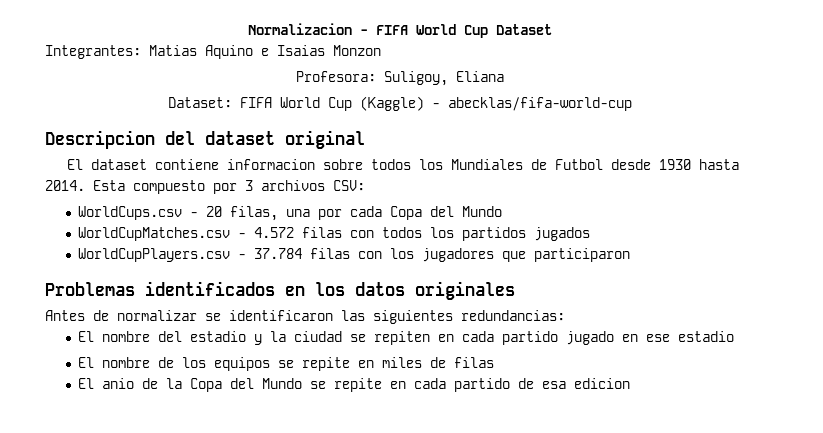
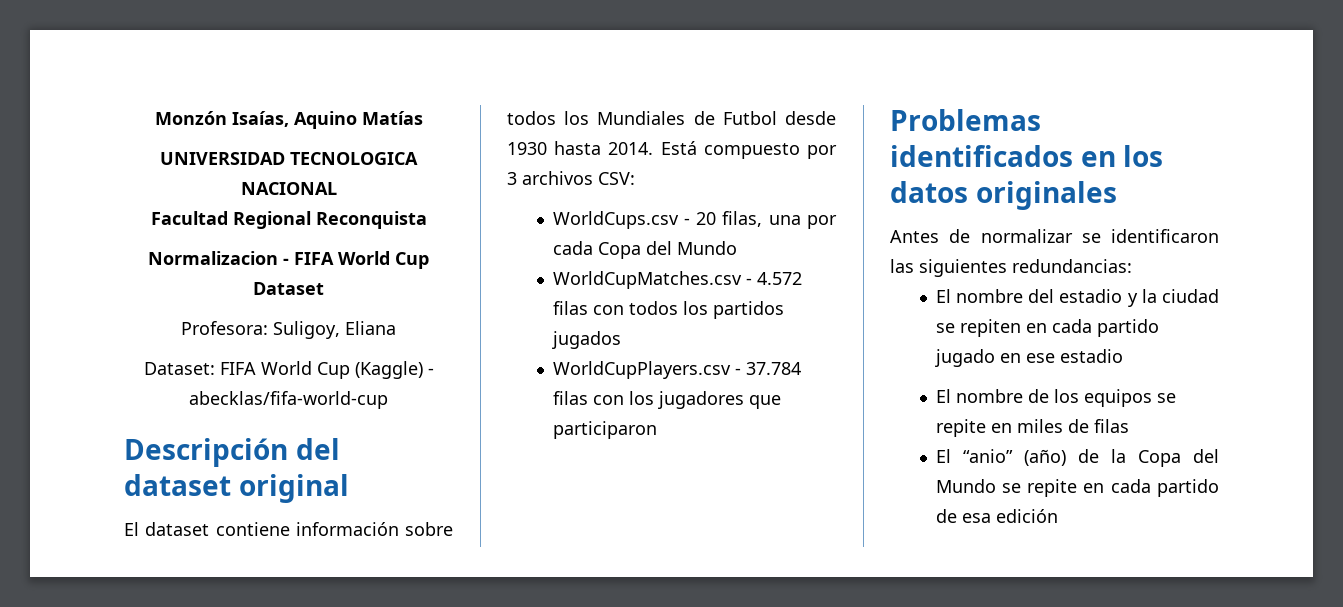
(247, 29) none -> [154,111,423,129] [160,152,418,165] [240,182,337,195] [150,211,427,229] Monzón Isaías, Aquino Matías // UNIVERSIDAD TECNOLOGICA NACIONAL // Facultad Regional Reconquista //
[45,45,381,59] // Integrantes: Matias Aquino e Isaias Monzon -> (324, 288) none
[45,130,155,149] Descripcion -> [124,438,288,467] Descripción
[226,159,315,170] informacion -> [295,522,399,536] información
[93,180,125,191] Esta -> [660,141,697,155] Está
[102,378,135,389] anio -> [962,449,1066,466] “anio” (año)
[574,378,631,389] edicion -> [995,509,1058,523] edición

